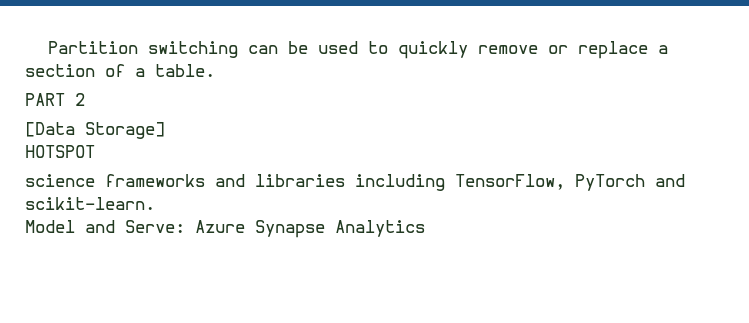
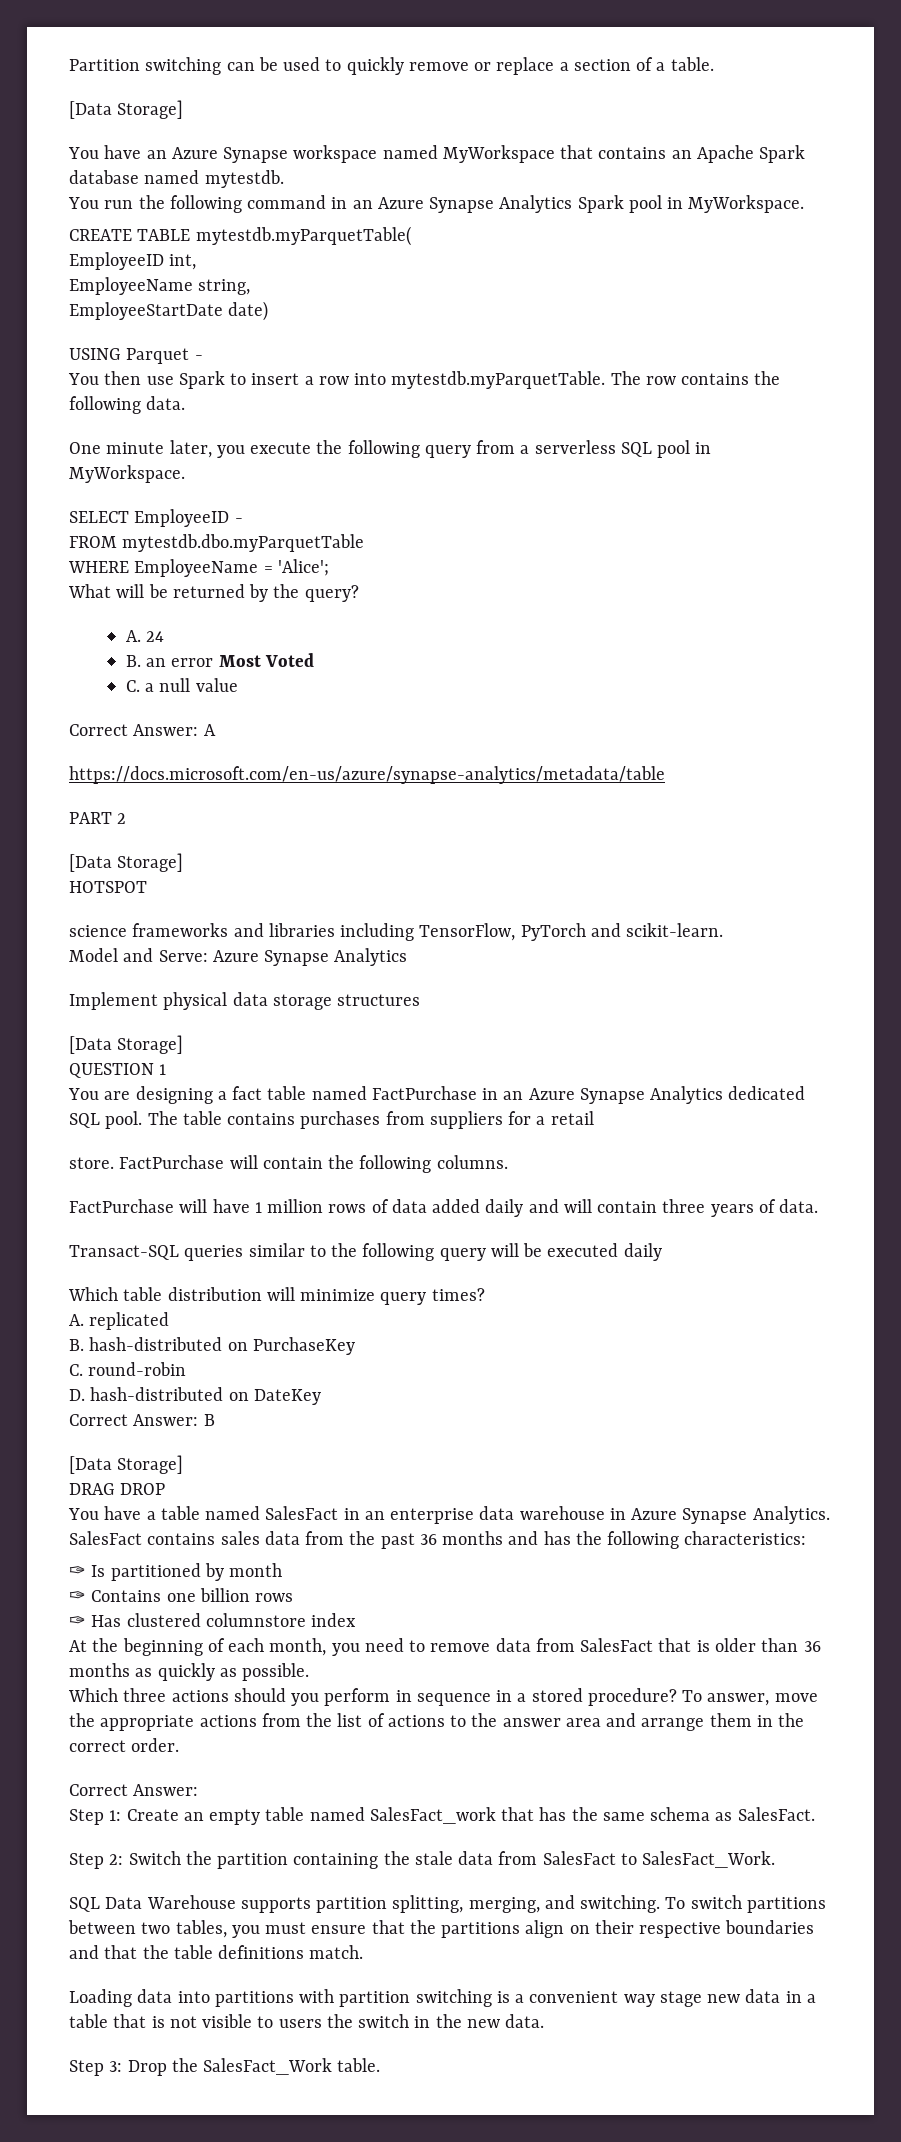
(215, 70) none -> [69,100,184,119] [68,145,806,163] [69,170,284,188] [68,195,805,213] [69,226,411,246] [69,252,197,270] [69,277,251,295] [69,301,269,321] [69,348,203,364] [68,371,781,389] [69,396,186,414] [69,440,712,458] [69,465,185,483] [69,509,243,527] [69,534,365,552] [68,559,329,577] [68,584,359,602] [125,630,165,642] [125,653,314,667] [125,678,238,692] [69,724,216,736] [69,766,665,784] // [Data Storage] // You have an Azure Synapse workspace named MyWorkspace that contains an Apache Spark database named mytestdb. // You run the following command in an Azure Synapse Analytics Spark pool in MyWorkspace. // CREATE TABLE mytestdb.myParquetTable( // EmployeeID int, // EmployeeName string, // EmployeeStartDate date) // USING Parquet - // You then use Spark to insert a row into mytestdb.myParquetTable. The row contains the following data. // One minute later, you execute the following query from a serverless SQL pool in MyWorkspace. // SELECT EmployeeID - // FROM mytestdb.dbo.myParquetTable // WHERE EmployeeName = 'Alice'; // What will be returned by the query? // A. 24 // B. an error Most Voted // C. a null value // Correct Answer: A // https://docs.microsoft.com/en-us/azure/synapse-analytics/metadata/table
(425, 228) none -> [69,992,421,1010] [69,1035,184,1054] [69,1063,167,1078] [68,1086,806,1104] [69,1111,594,1129] [69,1155,508,1173] [69,1199,819,1217] [69,1243,662,1261] [68,1287,485,1305] [69,1312,170,1330] [69,1337,355,1355] [69,1362,187,1376] [69,1387,321,1405] [69,1414,215,1426] [69,1455,184,1474] [69,1483,166,1495] [68,1506,830,1524] [69,1531,807,1549] [69,1563,283,1581] [69,1588,294,1602] [69,1613,357,1627] [69,1638,821,1656] [69,1663,310,1681] [68,1688,818,1706] [69,1713,805,1731] [69,1738,180,1752] [69,1784,199,1796] [69,1807,815,1825] [69,1851,776,1869] [69,1895,826,1913] [68,1920,815,1938] [69,1945,364,1959] [69,1989,816,2007] [69,2014,545,2028] [69,2058,381,2076] // Implement physical data storage structures // [Data Storage] // QUESTION 1 // You are designing a fact table named FactPurchase in an Azure Synapse Analytics dedicated SQL pool. The table contains purchases from suppliers for a retail // store. FactPurchase will contain the following columns. // FactPurchase will have 1 million rows of data added daily and will contain three years of data. // Transact-SQL queries similar to the following query will be executed daily // Which table distribution will minimize query times? // A. replicated // B. hash-distributed on PurchaseKey // C. round-robin // D. hash-distributed on DateKey // Correct Answer: B // [Data Storage] // DRAG DROP // You have a table named SalesFact in an enterprise data warehouse in Azure Synapse Analytics. SalesFact contains sales data from the past 36 months and has the following characteristics: // ✑ Is partitioned by month // ✑ Contains one billion rows // ✑ Has clustered columnstore index // At the beginning of each month, you need to remove data from SalesFact that is older than 36 months as quickly as possible. // Which three actions should you perform in sequence in a stored procedure? To answer, move the appropriate actions from the list of actions to the answer area and arrange them in the correct order. // Correct Answer: // Step 1: Create an empty table named SalesFact_work that has the same schema as SalesFact. // Step 2: Switch the partition containing the stale data from SalesFact to SalesFact_Work. // SQL Data Warehouse supports partition splitting, merging, and switching. To switch partitions between two tables, you must ensure that the partitions align on their respective boundaries and that the table definitions match. // Loading data into partitions with partition switching is a convenient way stage new data in a table that is not visible to users the switch in the new data. // Step 3: Drop the SalesFact_Work table.

